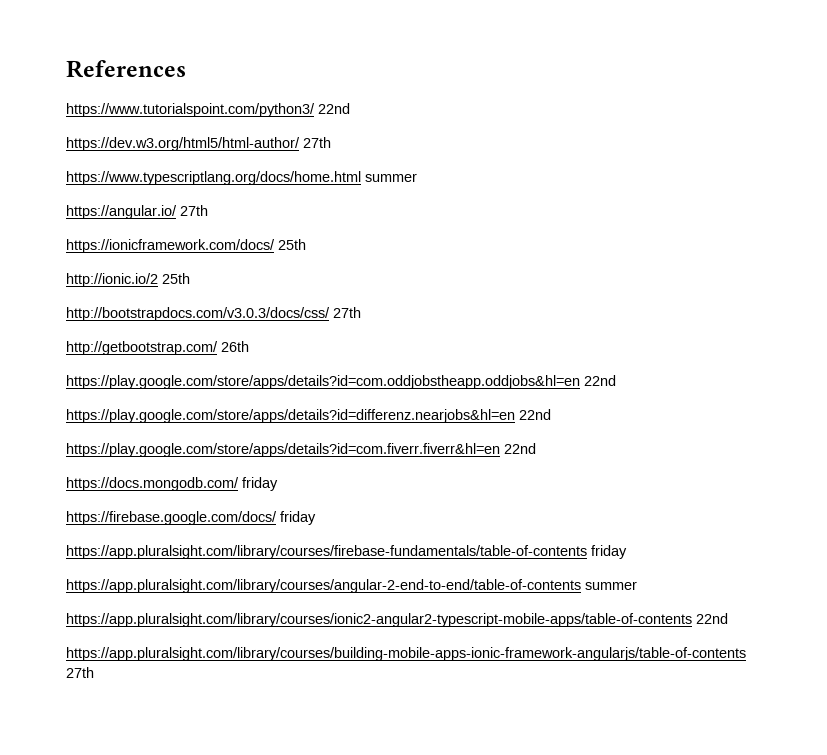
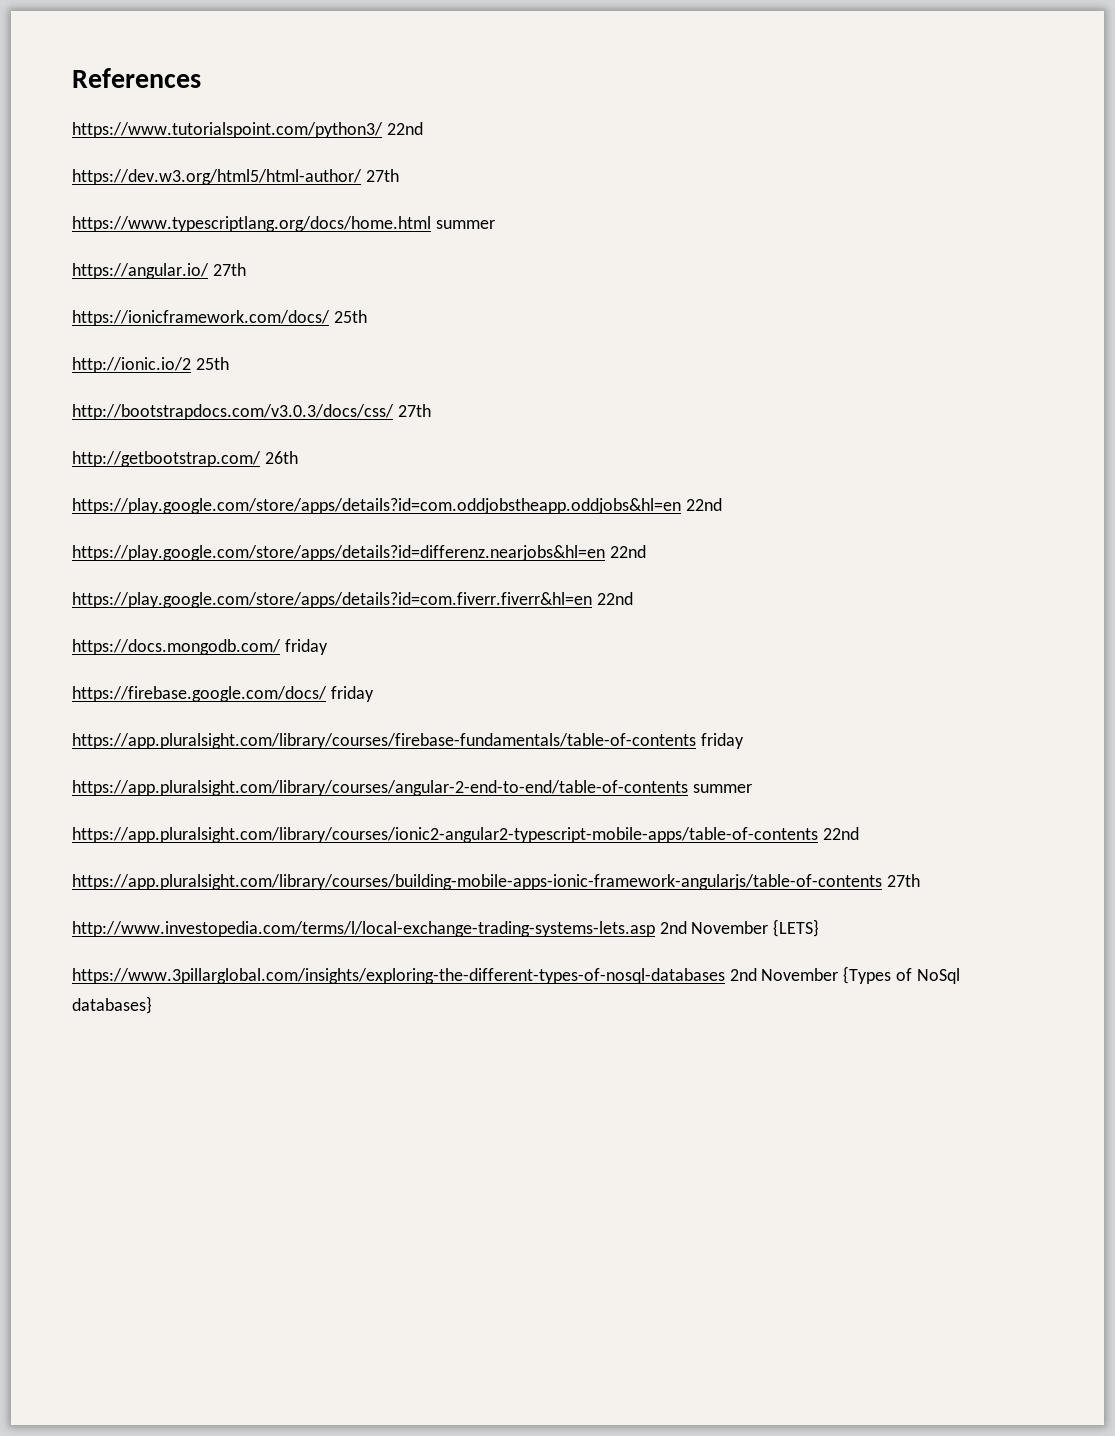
(94, 672) none -> [72,919,820,937] [72,966,960,984] [72,996,152,1014] // http://www.investopedia.com/terms/l/local-exchange-trading-systems-lets.asp 2nd November {LETS} // https://www.3pillarglobal.com/insights/exploring-the-different-types-of-nosql-databases 2nd November {Types of NoSql databases}

